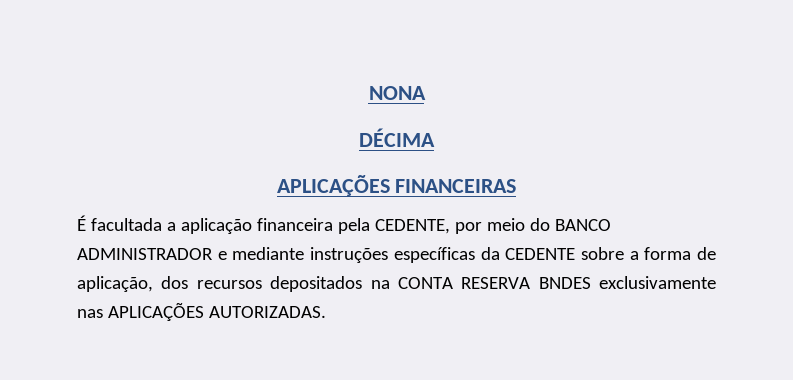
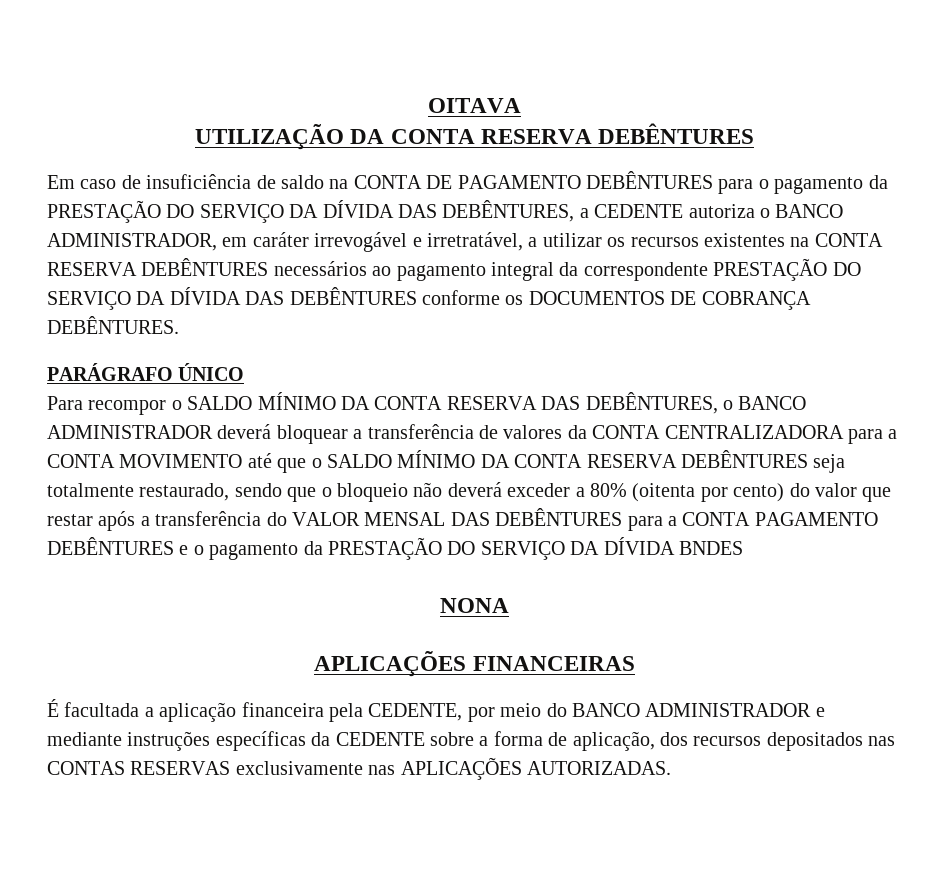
(368, 93) none -> [428,98,521,113] [195,123,754,150] [47,171,888,194] [47,200,844,223] [47,232,883,252] [47,258,861,281] [47,287,811,310] [47,316,179,334] [47,363,245,381] [47,392,807,415] [47,424,898,444] [47,450,846,473] [47,482,892,502] [47,508,878,531] [47,537,743,560] OITAVA // UTILIZAÇÃO DA CONTA RESERVA DEBÊNTURES // Em caso de insuficiência de saldo na CONTA DE PAGAMENTO DEBÊNTURES para o pagamento da PRESTAÇÃO DO SERVIÇO DA DÍVIDA DAS DEBÊNTURES, a CEDENTE autoriza o BANCO ADMINISTRADOR, em caráter irrevogável e irretratável, a utilizar os recursos existentes na CONTA RESERVA DEBÊNTURES necessários ao pagamento integral da correspondente PRESTAÇÃO DO SERVIÇO DA DÍVIDA DAS DEBÊNTURES conforme os DOCUMENTOS DE COBRANÇA DEBÊNTURES. // PARÁGRAFO ÚNICO // Para recompor o SALDO MÍNIMO DA CONTA RESERVA DAS DEBÊNTURES, o BANCO ADMINISTRADOR deverá bloquear a transferência de valores da CONTA CENTRALIZADORA para a CONTA MOVIMENTO até que o SALDO MÍNIMO DA CONTA RESERVA DEBÊNTURES seja totalmente restaurado, sendo que o bloqueio não deverá exceder a 80% (oitenta por cento) do valor que restar após a transferência do VALOR MENSAL DAS DEBÊNTURES para a CONTA PAGAMENTO DEBÊNTURES e o pagamento da PRESTAÇÃO DO SERVIÇO DA DÍVIDA BNDES //
[359,128,435,147] // DÉCIMA -> (509, 605) none
[370,277,591,289] na CONTA RESERVA BNDES -> [868,736,896,746] [47,761,231,775] nas CONTAS RESERVAS

